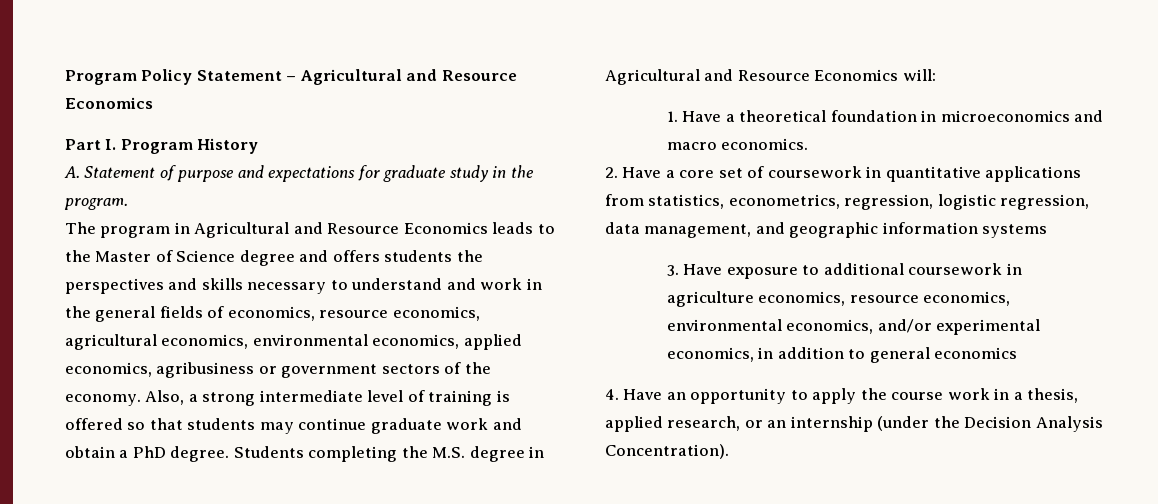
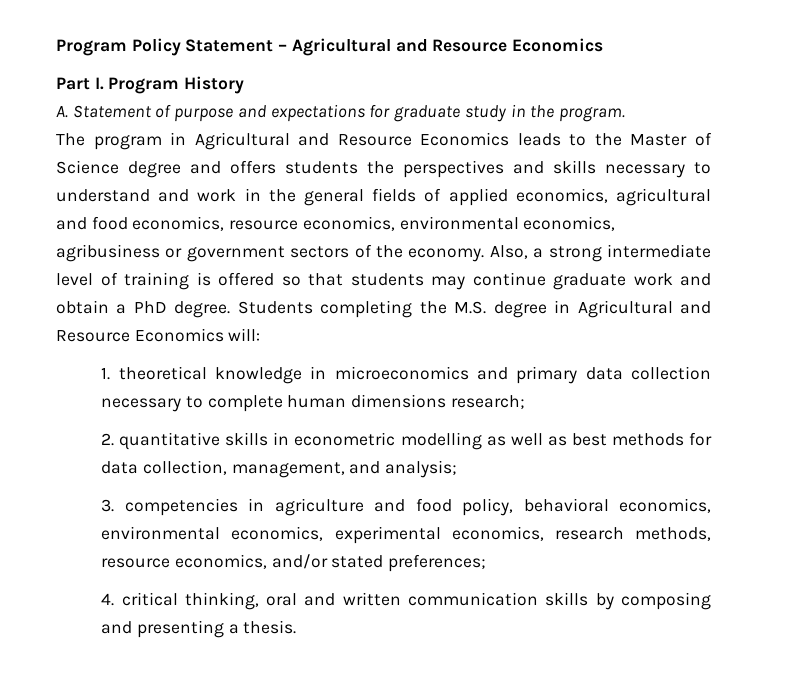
[227,306,480,321] [65,334,522,350] economics, resource economics, agricultural economics, environmental economics, applied -> [448,188,711,206] [56,216,519,231] applied economics, agricultural and food economics, resource economics, environmental
[682,110,1104,122] [666,138,809,150] [605,166,1082,182] [605,194,1090,210] [605,222,1048,238] [666,263,1022,279] [666,291,1011,307] [666,319,932,334] Have a theoretical foundation in microeconomics and macro economics. // 2. Have a core set of coursework in quantitative applications from statistics, econometrics, regression, logistic regression, data management, and geographic information systems // 3. Have exposure to additional coursework in agriculture economics, resource economics, environmental economics, and/or -> [118,366,712,384] [101,394,525,412] [101,432,712,450] [101,460,458,478] [101,498,711,516] [101,526,324,541] theoretical knowledge in microeconomics and primary data collection necessary to complete human dimensions research; // 2. quantitative skills in econometric modelling as well as best methods for data collection, management, and analysis; // 3. competencies in agriculture and food policy, behavioral economics, environmental economics,
[758,347,1018,363] [605,388,1079,404] [605,416,1103,432] [605,444,729,459] in addition to general economics // 4. Have an opportunity to apply the course work in a thesis, applied research, or an internship (under the Decision Analysis Concentration). -> [554,527,711,541] [101,554,487,572] [101,592,712,610] [101,620,297,638] research methods, resource economics, and/or stated preferences; // 4. critical thinking, oral and written communication skills by composing and presenting a thesis.

